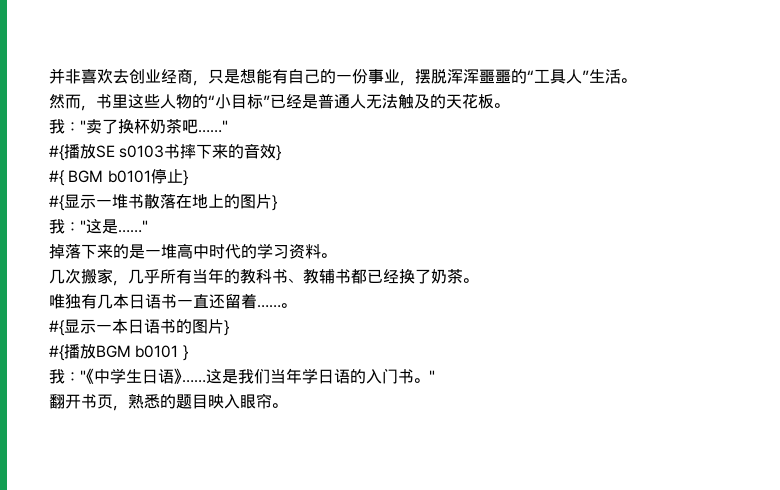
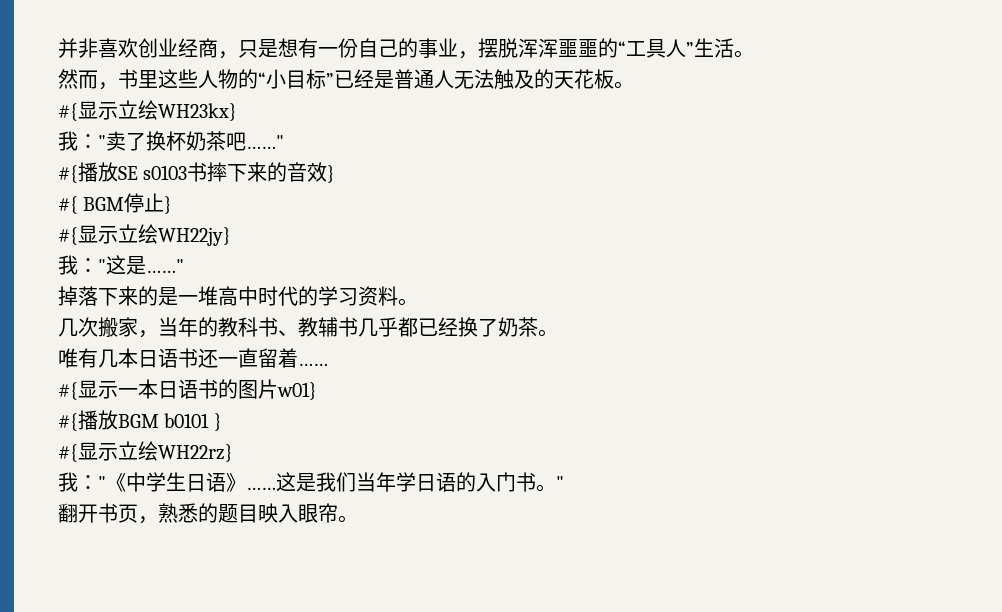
[113,69,129,84] 去 -> (138, 48) none
[256,69,368,84] 能有自己的一份 -> [298,38,418,58] 有一份自己的
(509, 105) none -> [58,100,237,121] // #{显示立绘WH23kx}
[107,170,151,183] b0101 -> (125, 204) none
[96,194,277,211] 一堆书散落在地上的图片} -> [118,224,231,246] 立绘WH22jy}
[128,269,192,284] 几乎所有 -> (158, 334) none
(351, 276) none -> [358,317,398,337] 几乎
[65,294,81,309] 独 -> (78, 358) none
[177,294,225,309] 一直还 -> [198,348,258,368] 还一直
[281,303,296,308] 。 -> (328, 364) none
[224,320,229,336] } -> [277,382,317,400] w01}
(188, 353) none -> [58,441,233,462] // #{显示立绘WH22rz}

